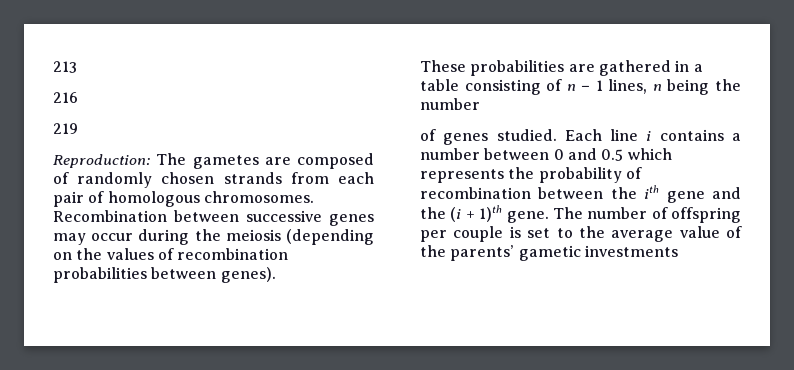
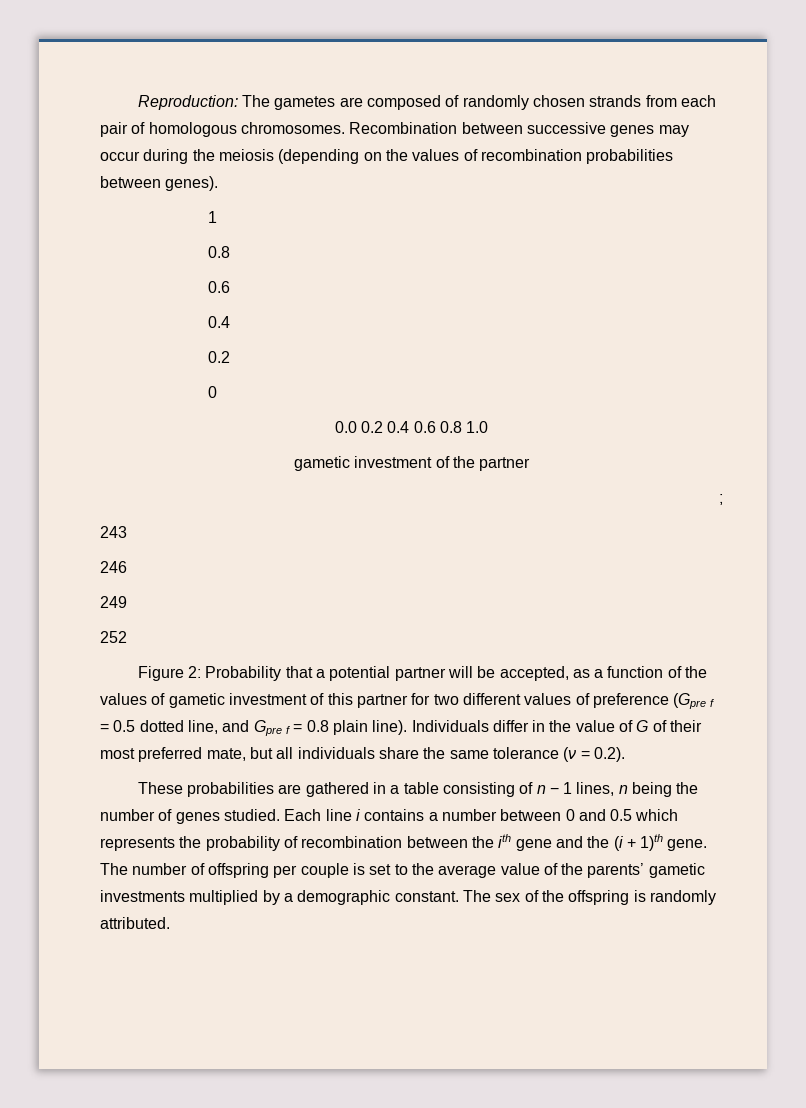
[53,61,77,73] [53,92,78,103] [53,123,78,134] 213 // 216 // 219 // -> (137, 102) none
(276, 275) none -> [207,211,217,223] [207,246,230,258] [207,281,230,293] [207,316,230,328] [207,351,230,363] [207,386,217,398] [334,421,489,433] [293,456,531,471] [719,494,723,505] [100,526,127,538] [100,561,127,573] [100,596,127,608] [100,631,127,643] [137,666,708,681] [100,693,715,709] [100,720,703,736] [100,747,625,762] // 1 // 0.8 // 0.6 // 0.4 // 0.2 // 0 // 0.0 0.2 0.4 0.6 0.8 1.0 // gametic investment of the partner // ; // 243 // 246 // 249 // 252 // Figure 2: Probability that a potential partner will be accepted, as a function of the values of gametic investment of this partner for two different values of preference (Gpre f = 0.5 dotted line, and Gpre f = 0.8 plain line). Individuals differ in the value of G of their most preferred mate, but all individuals share the same tolerance (ν = 0.2).
(480, 104) // -> (155, 815) none
(678, 251) none -> [189,890,716,905] [100,917,170,929] multiplied by a demographic constant. The sex of the offspring is randomly attributed.

